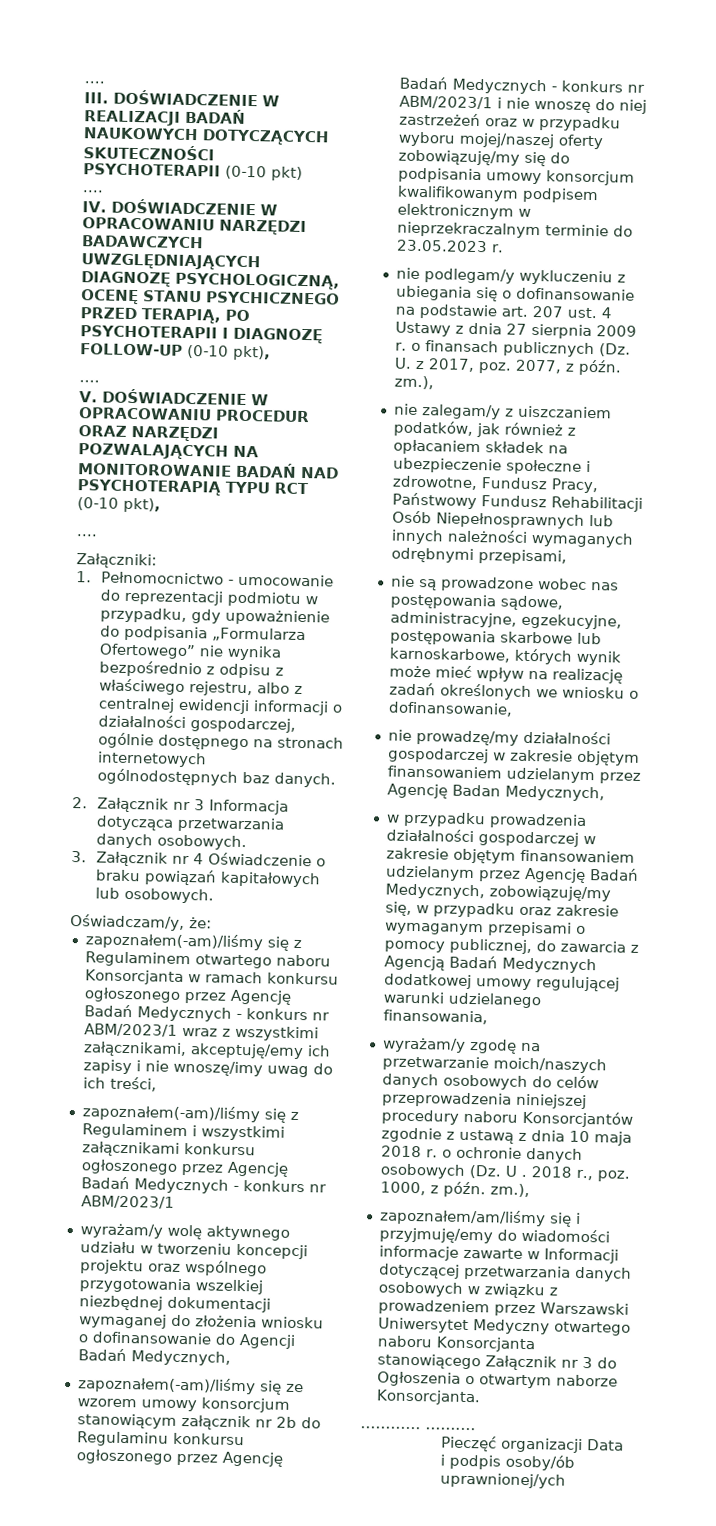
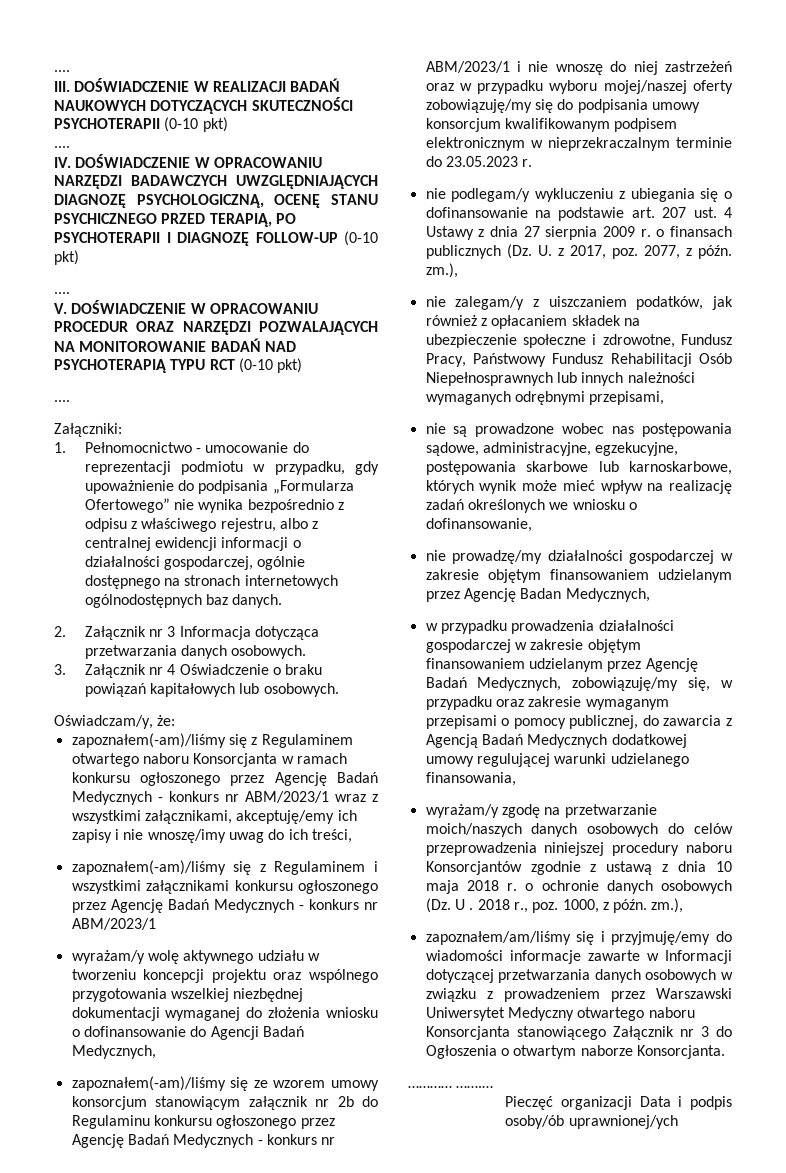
[233,345,271,361] pkt), -> [54,250,79,265] pkt)
[123,497,161,513] pkt), -> [277,358,303,373] pkt)

